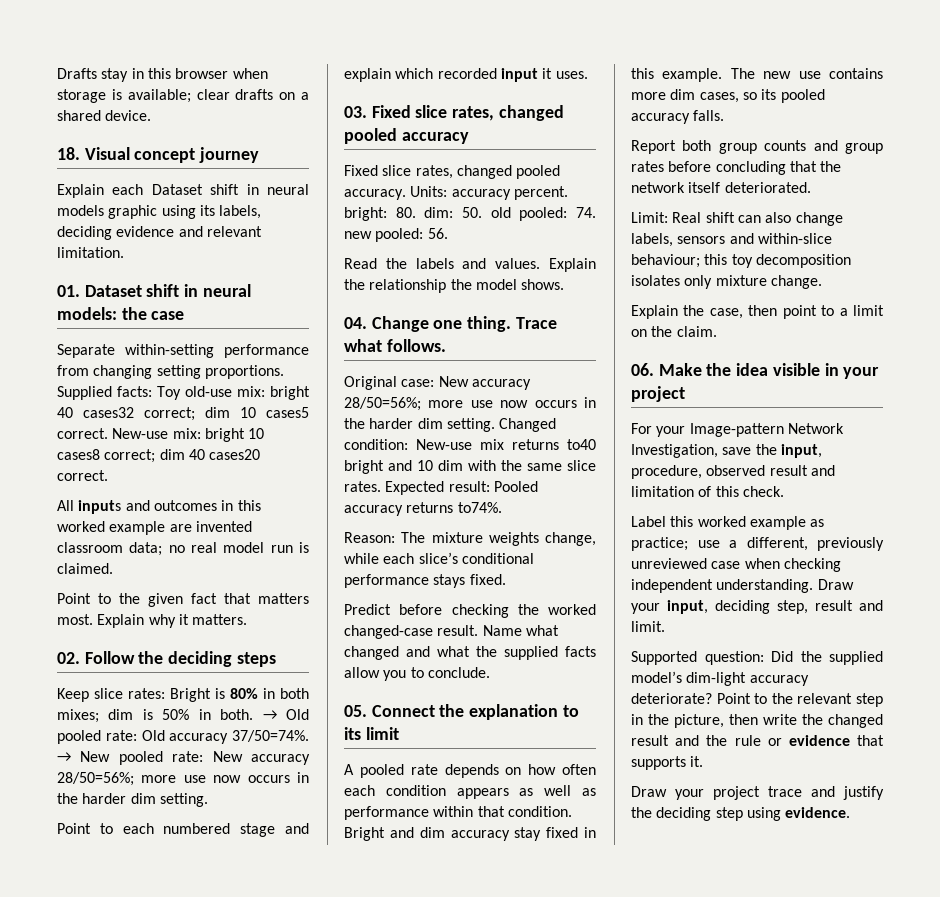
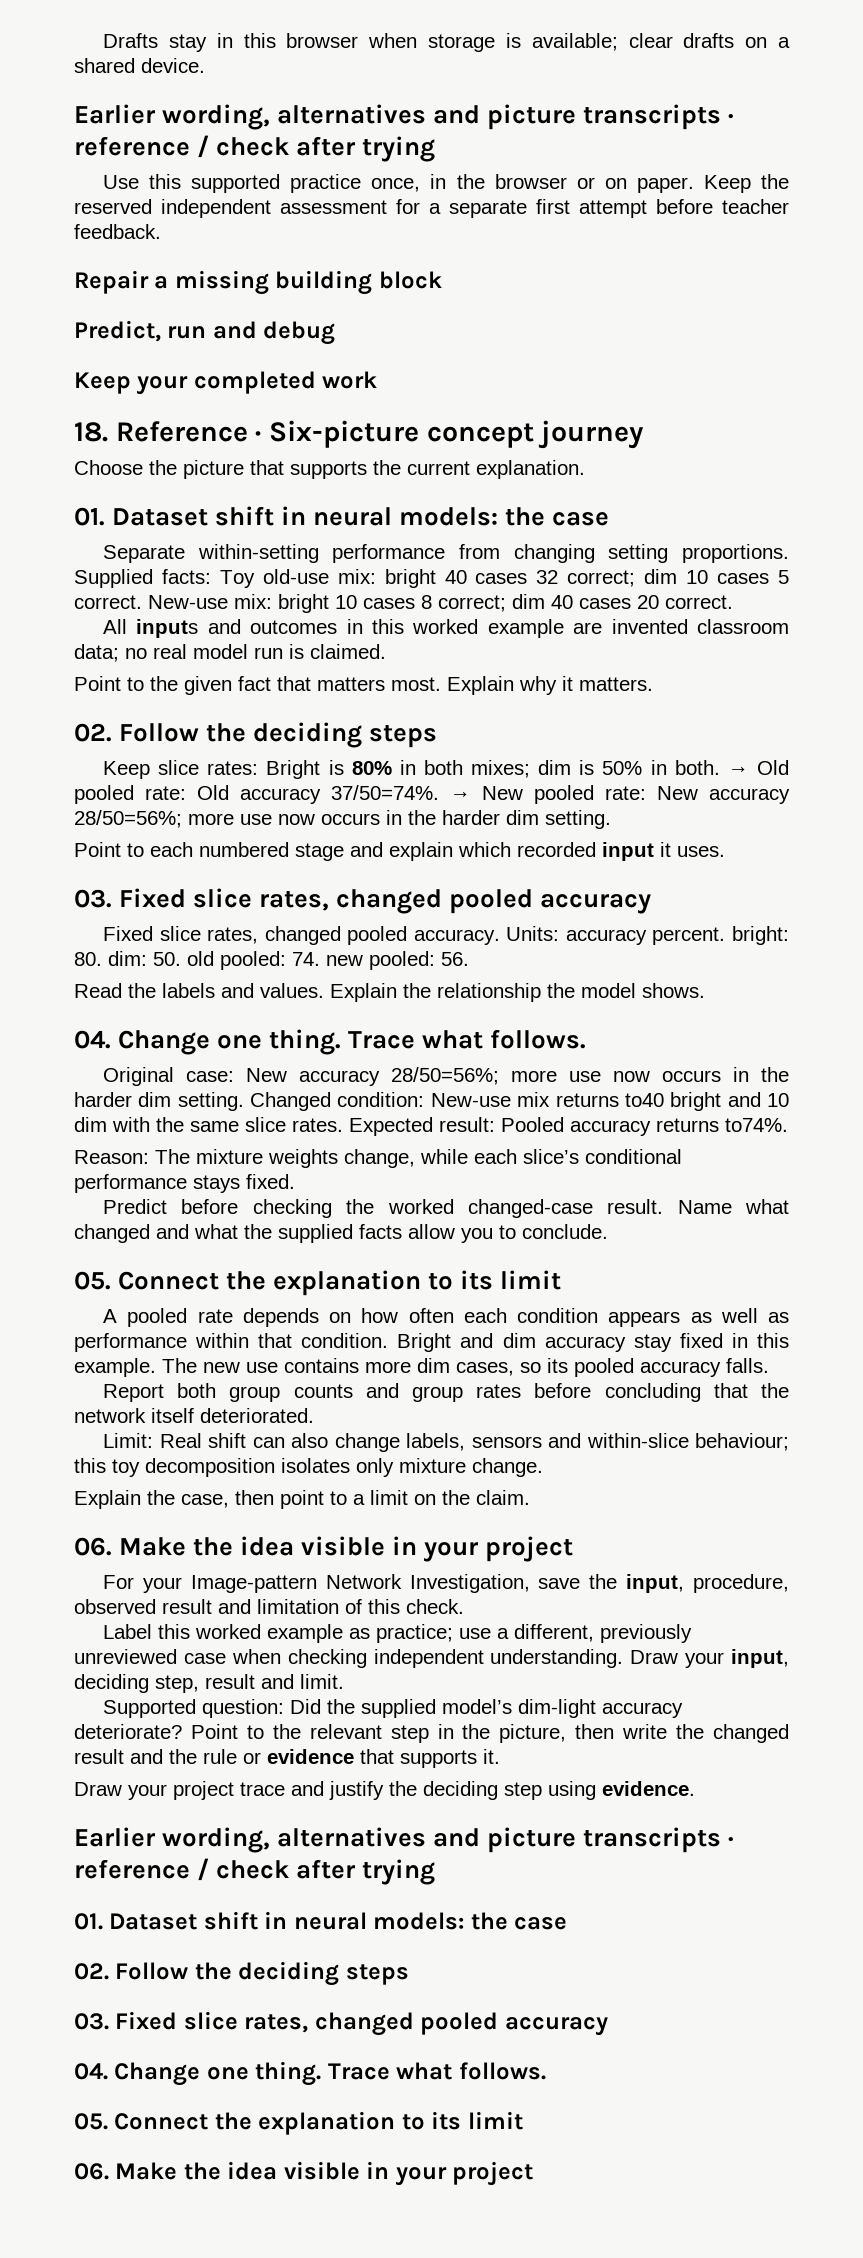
[57,147,260,163] [57,184,309,198] [57,205,262,219] [57,226,262,240] [57,247,124,258] 18. Visual concept journey // Explain each Dataset shift in neural models graphic using its labels, deciding evidence and relevant limitation. -> [74,104,735,130] [74,135,436,162] [103,174,789,193] [74,199,789,218] [74,224,161,239] [74,270,442,295] [74,320,336,345] [74,371,378,395] [74,420,645,449] [74,460,585,479] Earlier wording, alternatives and picture transcripts · reference / check after trying // Use this supported practice once, in the browser or on paper. Keep the reserved independent assessment for a separate first attempt before teacher feedback. // Repair a missing building block // Predict, run and debug // Keep your completed work // 18. Reference · Six-picture concept journey // Choose the picture that supports the current explanation.
[83,407,134,418] cases32 -> [475,570,559,584] cases 32
[266,407,309,418] cases5 -> [717,570,789,584] cases 5
[57,449,100,460] cases8 -> [363,595,432,609] cases 8
[209,449,261,460] cases20 -> [579,595,659,609] cases 20
(851, 812) none -> [74,1827,735,1853] [74,1858,436,1885] [74,1911,568,1930] [74,1961,409,1986] [74,2011,608,2036] [74,2061,546,2086] [74,2111,523,2135] [74,2161,534,2186] // Earlier wording, alternatives and picture transcripts · reference / check after trying // 01. Dataset shift in neural models: the case // 02. Follow the deciding steps // 03. Fixed slice rates, changed pooled accuracy // 04. Change one thing. Trace what follows. // 05. Connect the explanation to its limit // 06. Make the idea visible in your project

